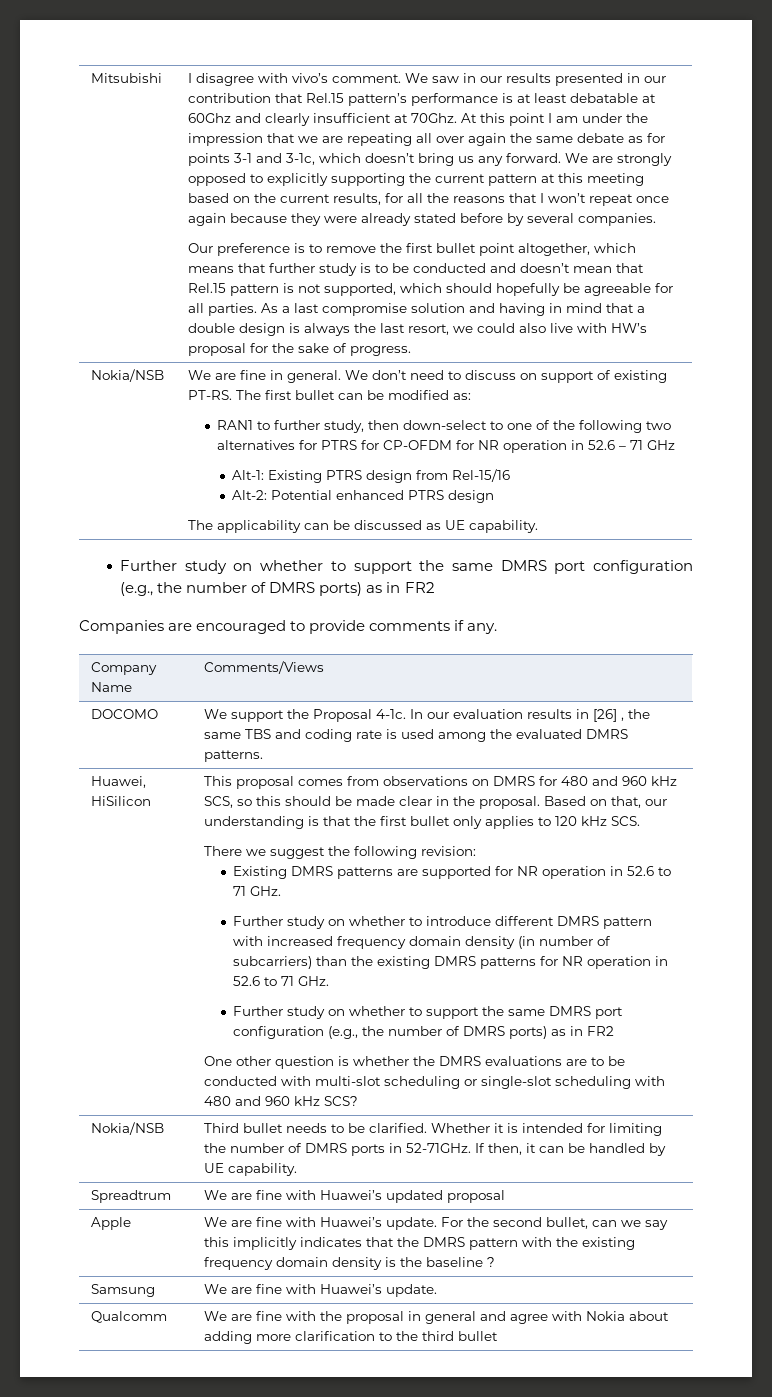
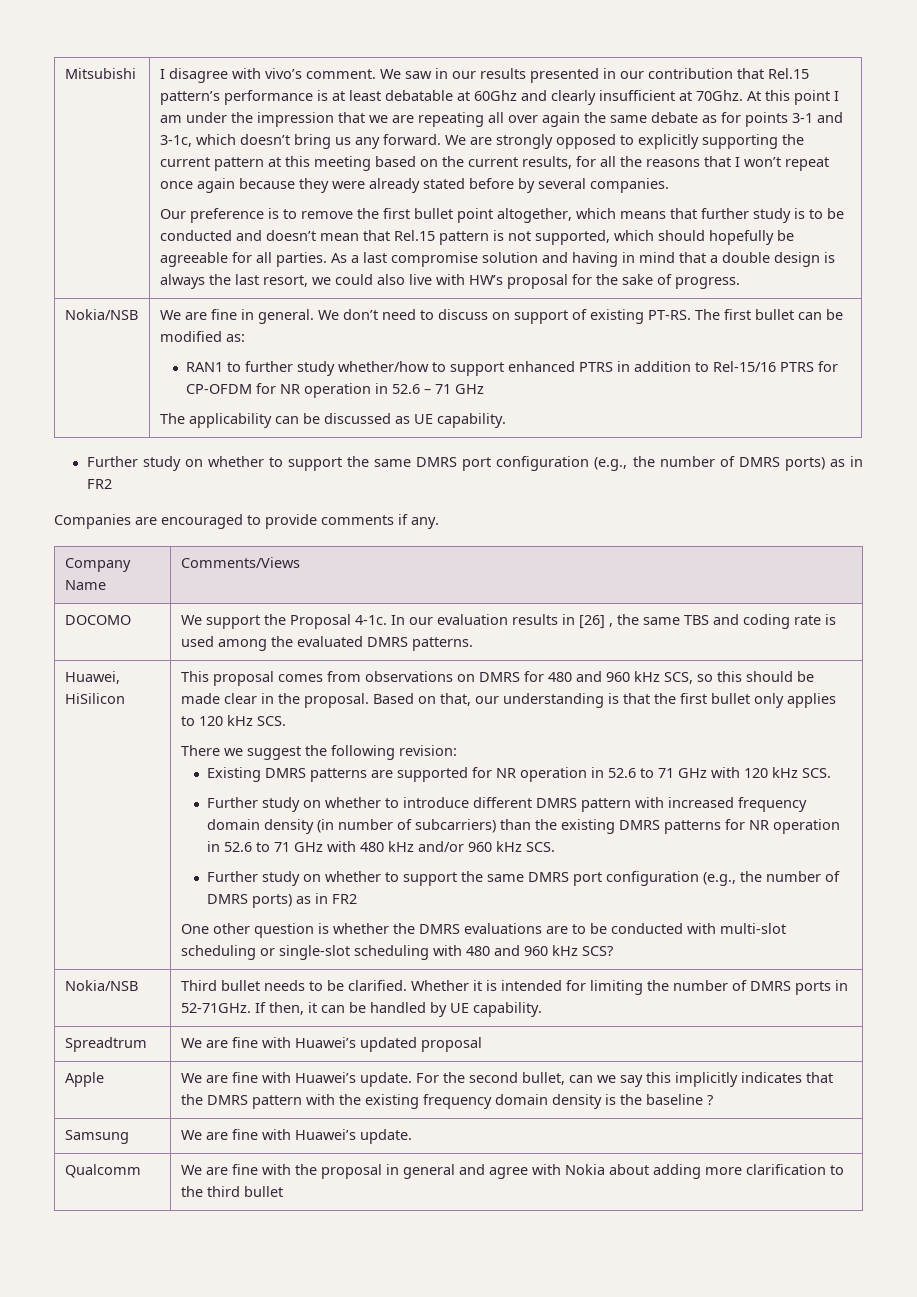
[324,420,672,433] [217,440,318,450] study, then down-select to one of the following two alternatives for -> [296,361,776,376] study whether/how to support enhanced PTRS in addition to Rel-15/16
[231,469,510,483] [231,490,494,503] // Alt-1: Existing PTRS design from Rel-15/16 // Alt-2: Potential enhanced PTRS design -> (484, 389) none
[250,886,282,896] GHz. -> [677,767,831,778] GHz with 120 kHz SCS.
[298,976,330,986] GHz. -> [293,841,555,852] GHz with 480 kHz and/or 960 kHz SCS.

